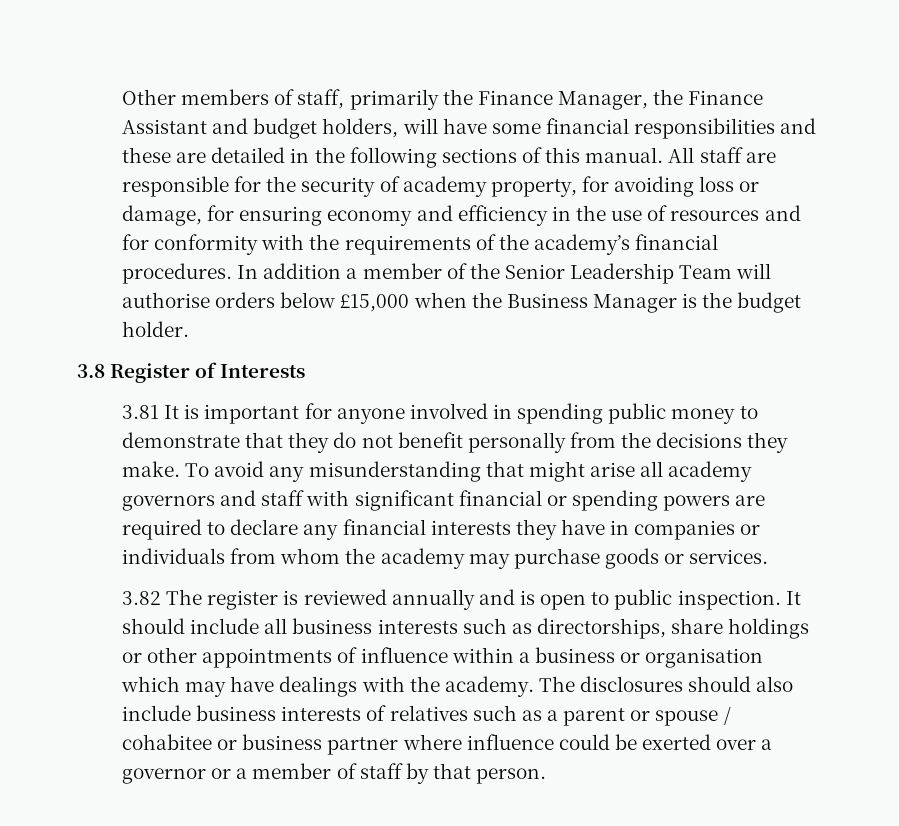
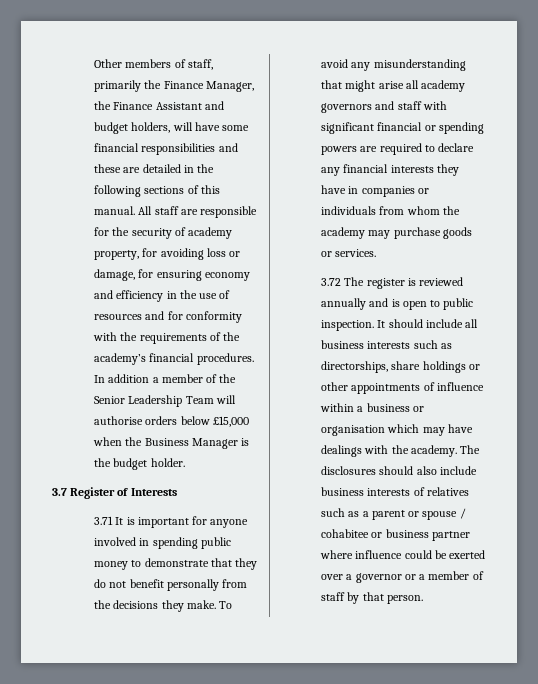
[77,364,105,378] 3.8 -> [52,488,67,496] 3.7
[122,405,160,419] 3.81 -> [94,516,114,525] 3.71
[122,591,162,605] 3.82 -> [321,278,342,286] 3.72

